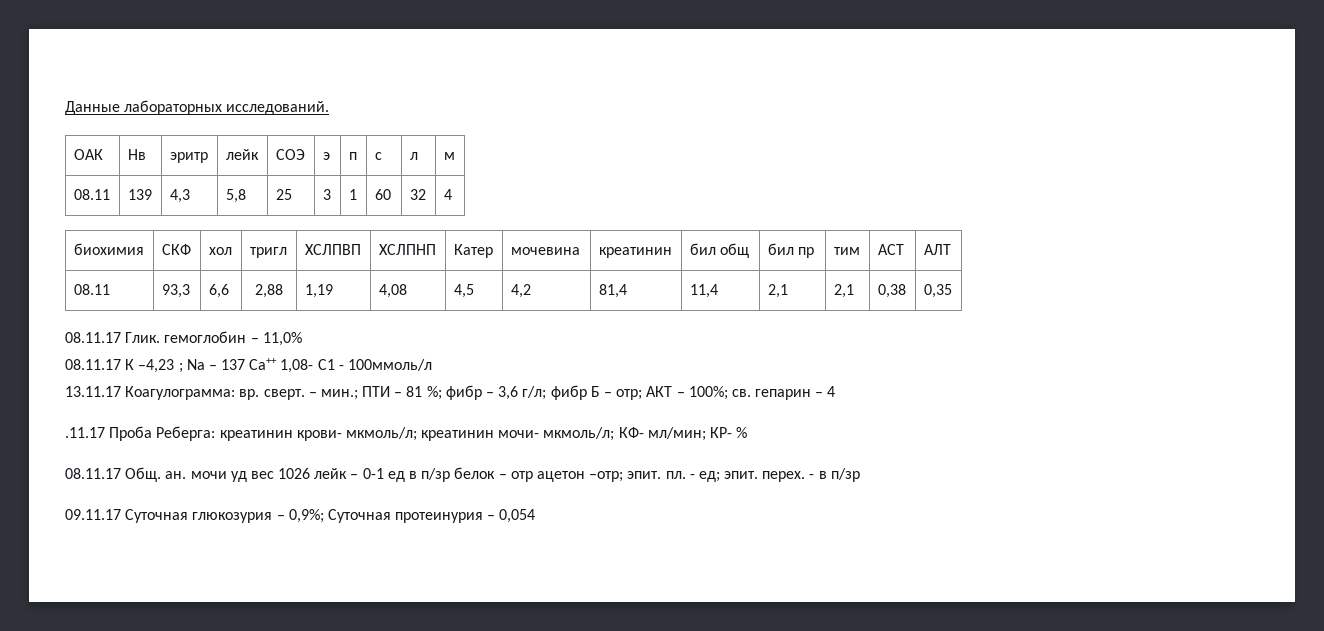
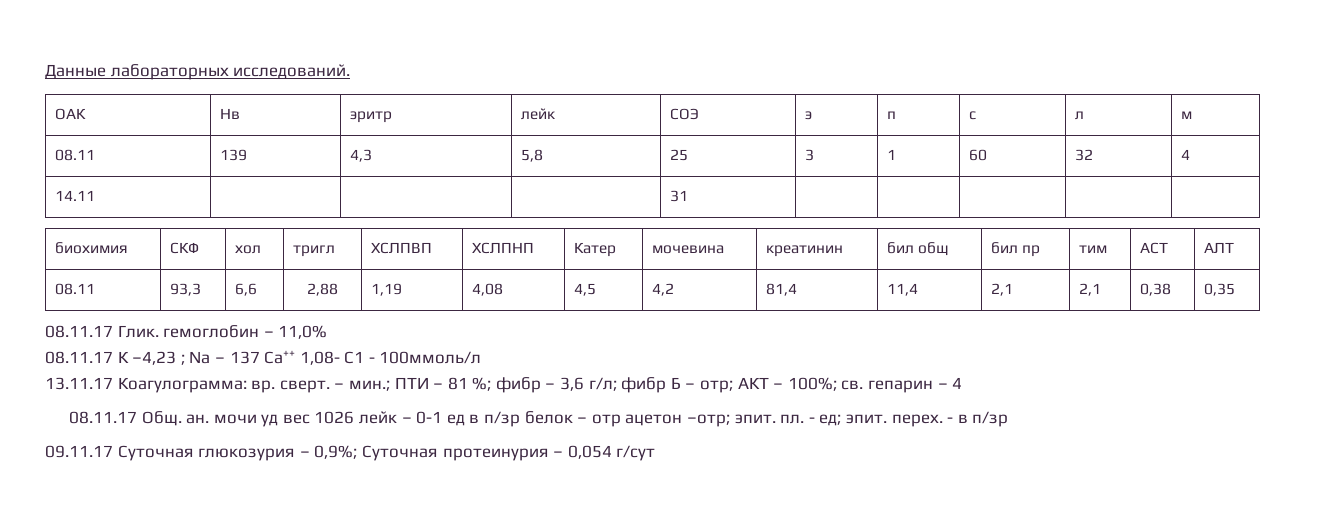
(452, 194) none -> [55,190,96,201] [670,190,689,202] // 14.11 | | | | 31 | | | | |
[65,426,748,441] // .11.17 Проба Реберга: креатинин крови- мкмоль/л; креатинин мочи- мкмоль/л; КФ- мл/мин; КР- % -> (963, 383) none
(536, 516) none -> [616,445,656,461] г/сут

